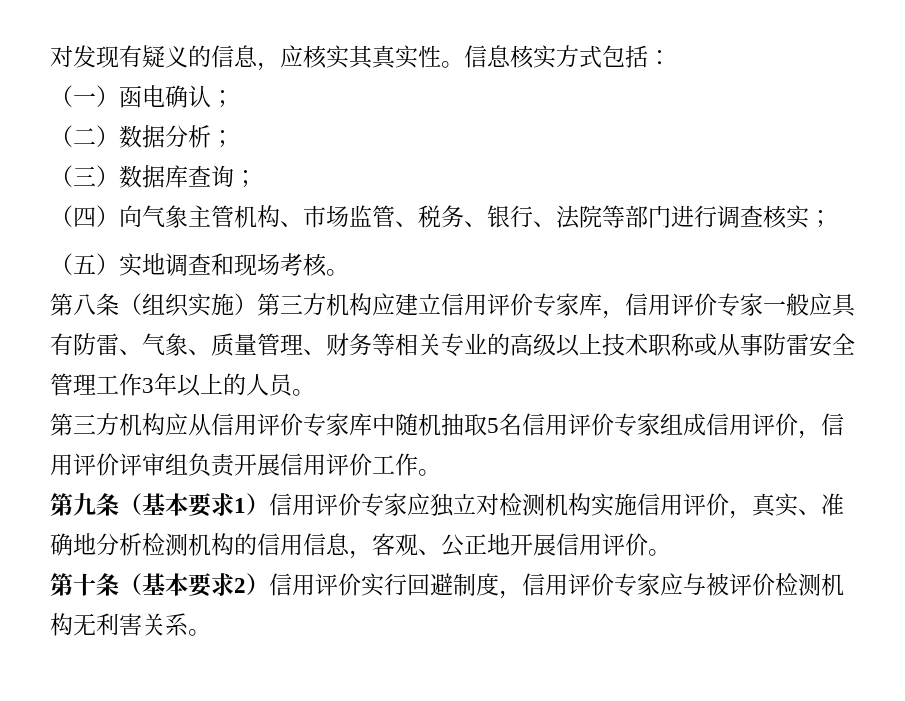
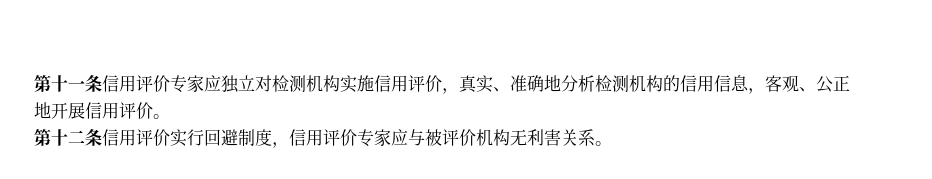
[50,45,671,71] [50,85,234,108] [50,125,234,148] [50,165,257,188] [50,205,832,229] [50,253,349,277] [50,293,856,319] [50,333,855,357] [50,373,315,397] [50,413,844,439] [50,453,441,477] [50,493,269,517] 对发现有疑义的信息，应核实其真实性。信息核实方式包括： // （一）函电确认； // （二）数据分析； // （三）数据库查询； // （四）向气象主管机构、市场监管、税务、银行、法院等部门进行调查核实； // （五）实地调查和现场考核。 // 第八条（组织实施）第三方机构应建立信用评价专家库，信用评价专家一般应具有防雷、气象、质量管理、财务等相关专业的高级以上技术职称或从事防雷安全管理工作3年以上的人员。 // 第三方机构应从信用评价专家库中随机抽取5名信用评价专家组成信用评价，信用评价评审组负责开展信用评价工作。 // 第九条（基本要求1） -> [34,74,102,92] 第十一条
[96,573,269,597] 条（基本要求2） -> [68,129,102,146] 二条
[775,573,821,596] 检测 -> (476, 137) none

